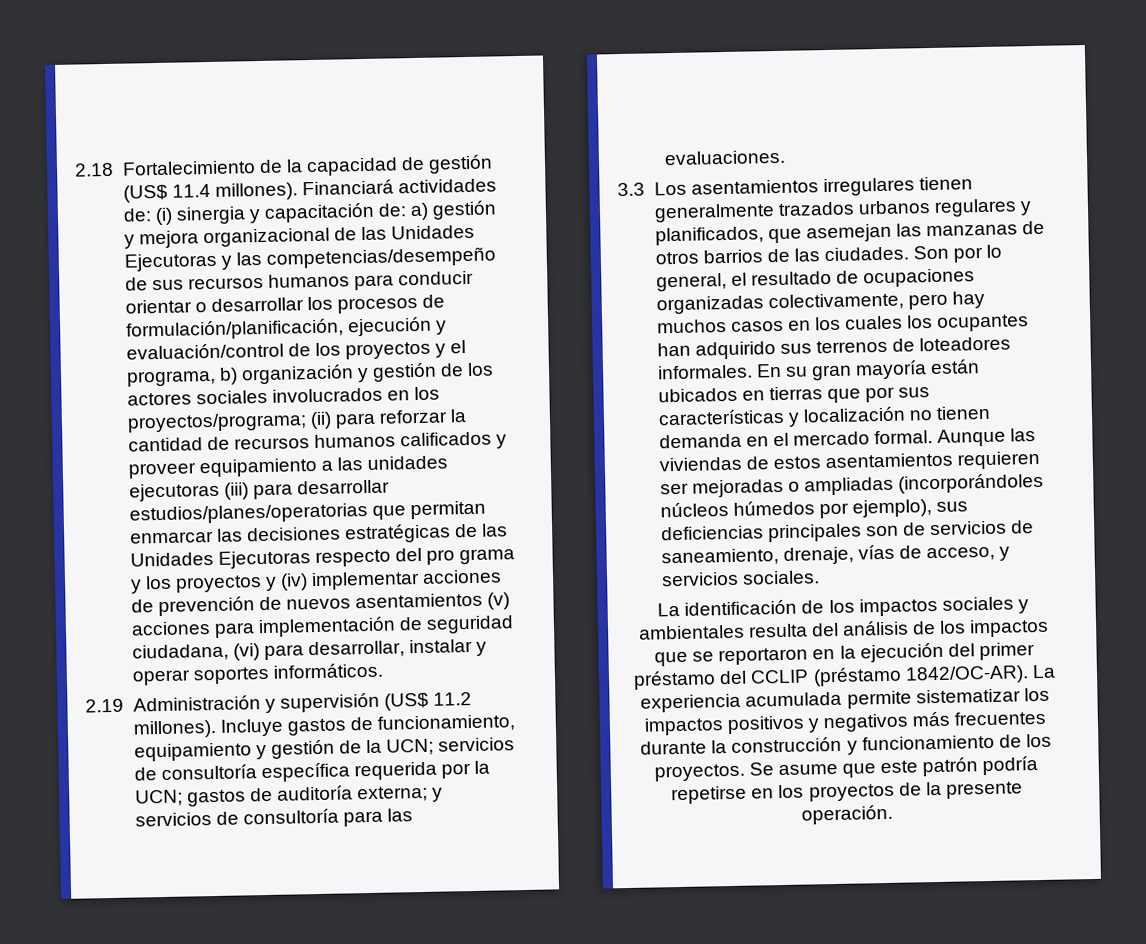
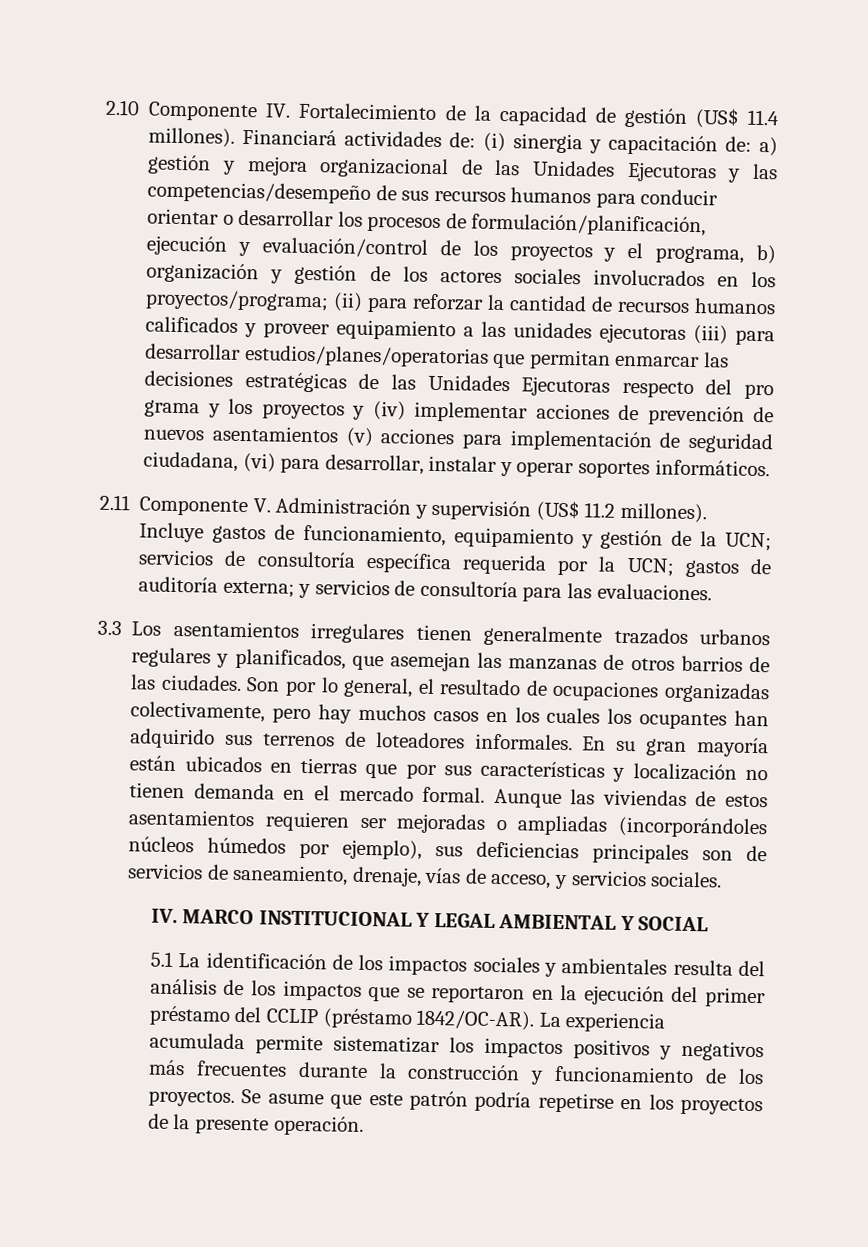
[74,162,114,177] 2.18 -> [105,99,292,122] 2.10 Componente IV.
[85,698,124,713] 2.19 -> [99,494,271,517] 2.11 Componente V.
(820, 577) none -> [150,908,710,932] [149,951,173,967] IV. MARCO INSTITUCIONAL Y LEGAL AMBIENTAL Y SOCIAL // 5.1

